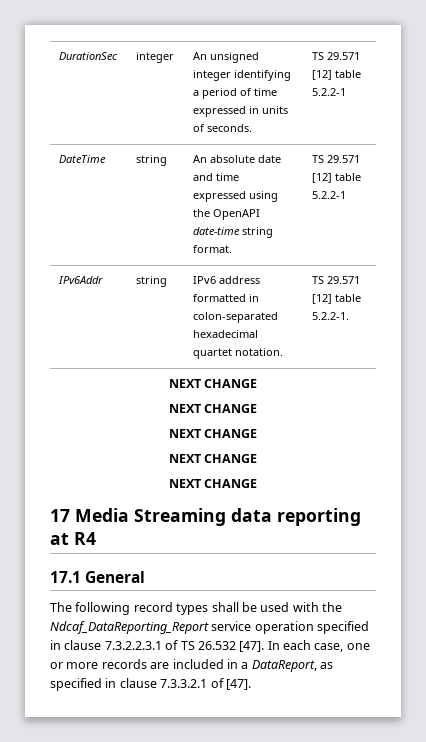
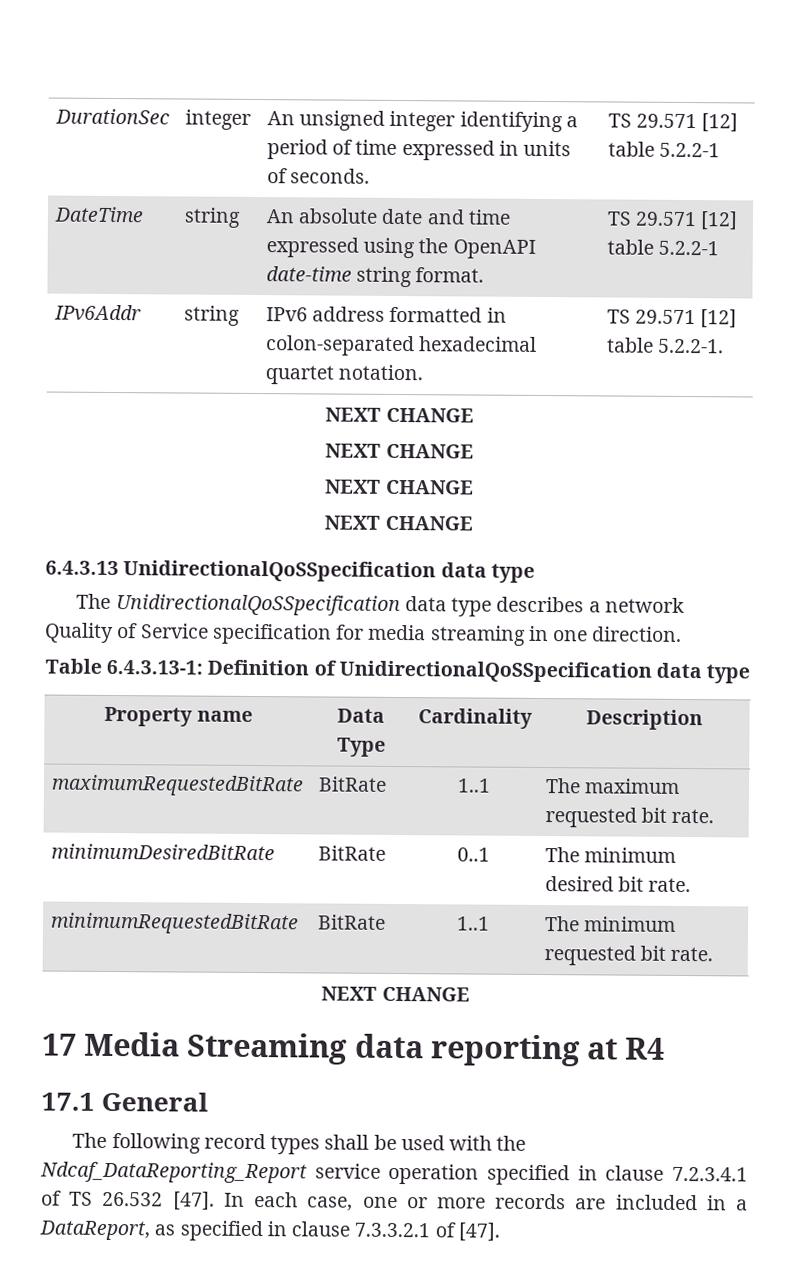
(258, 458) none -> [45,560,535,583] [76,593,685,617] [44,622,683,646] [44,658,751,684] [104,706,253,727] [337,708,385,723] [336,737,386,757] [417,708,533,729] [586,709,703,731] [50,774,304,797] [317,776,387,792] [457,778,491,793] [544,778,681,794] [544,807,715,828] [50,843,275,861] [317,845,386,861] [457,847,490,862] [544,847,677,863] [544,876,692,893] [49,912,299,935] [316,914,386,930] [456,916,490,931] [543,916,677,932] [543,945,714,966] // 6.4.3.13 UnidirectionalQoSSpecification data type // The UnidirectionalQoSSpecification data type describes a network Quality of Service specification for media streaming in one direction. // Table 6.4.3.13-1: Definition of UnidirectionalQoSSpecification data type // Property name | Data Type | Cardinality | Description // maximumRequestedBitRate | BitRate | 1..1 | The maximum requested bit rate. // minimumDesiredBitRate | BitRate | 0..1 | The minimum desired bit rate. // minimumRequestedBitRate | BitRate | 1..1 | The minimum requested bit rate.
[104,641,162,650] 7.3.2.2.3.1 -> [671,1166,748,1182] 7.2.3.4.1

